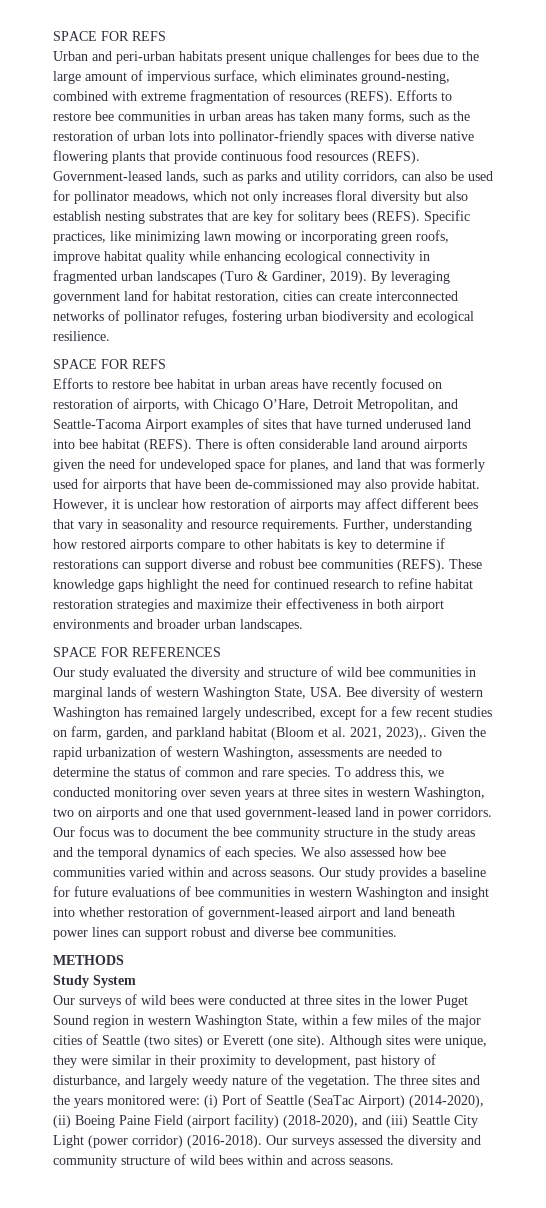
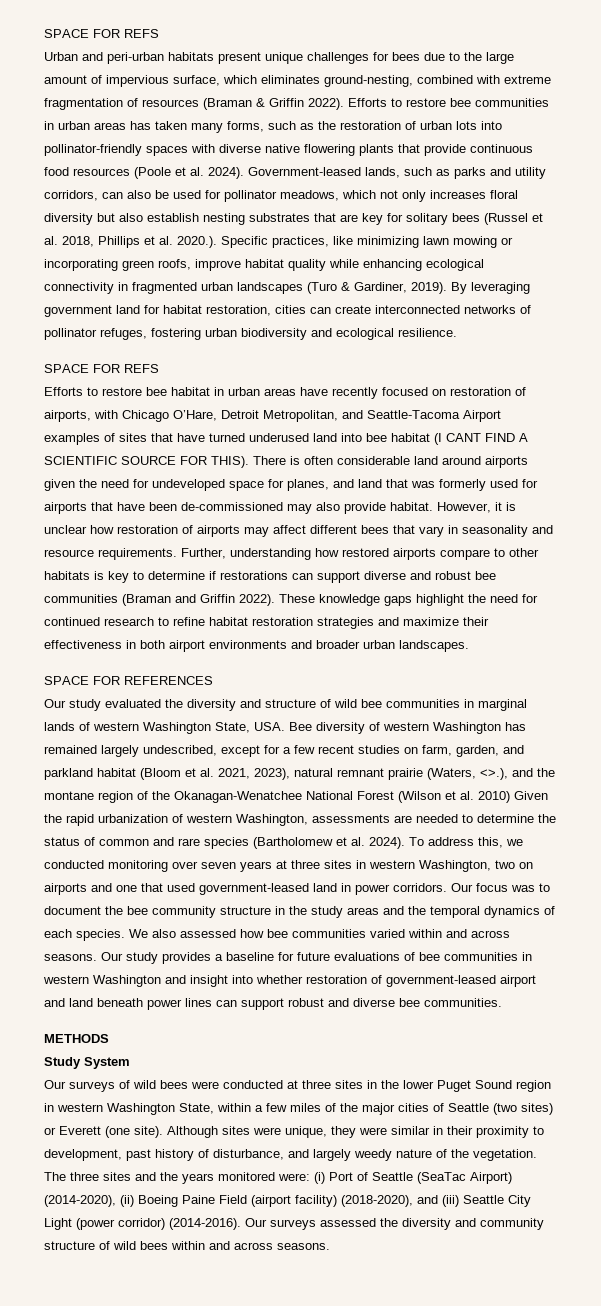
[345,91,393,104] (REFS). -> [203,98,344,110] (Braman & Griffin 2022).
[372,151,420,164] (REFS). -> [134,167,244,179] (Poole et al. 2024).
[372,211,420,224] (REFS). -> [484,213,543,225] [44,236,217,248] (Russel et al. 2018, Phillips et al. 2020.).
[144,439,192,452] (REFS). -> [434,433,528,445] [44,456,249,468] (I CANT FIND A SCIENTIFIC SOURCE FOR THIS).
[397,559,445,572] (REFS). -> [122,594,275,606] (Braman and Griffin 2022).
[386,727,427,740] 2023),. -> [254,768,555,780] [44,791,510,803] 2023), natural remnant prairie (Waters, <>.), and the montane region of the Okanagan-Wenatchee National Forest (Wilson et al. 2010)
[288,767,331,780] species. -> [204,837,405,849] species (Bartholomew et al. 2024).
[187,1135,262,1148] (2016-2018). -> [169,1218,241,1230] (2014-2016).

